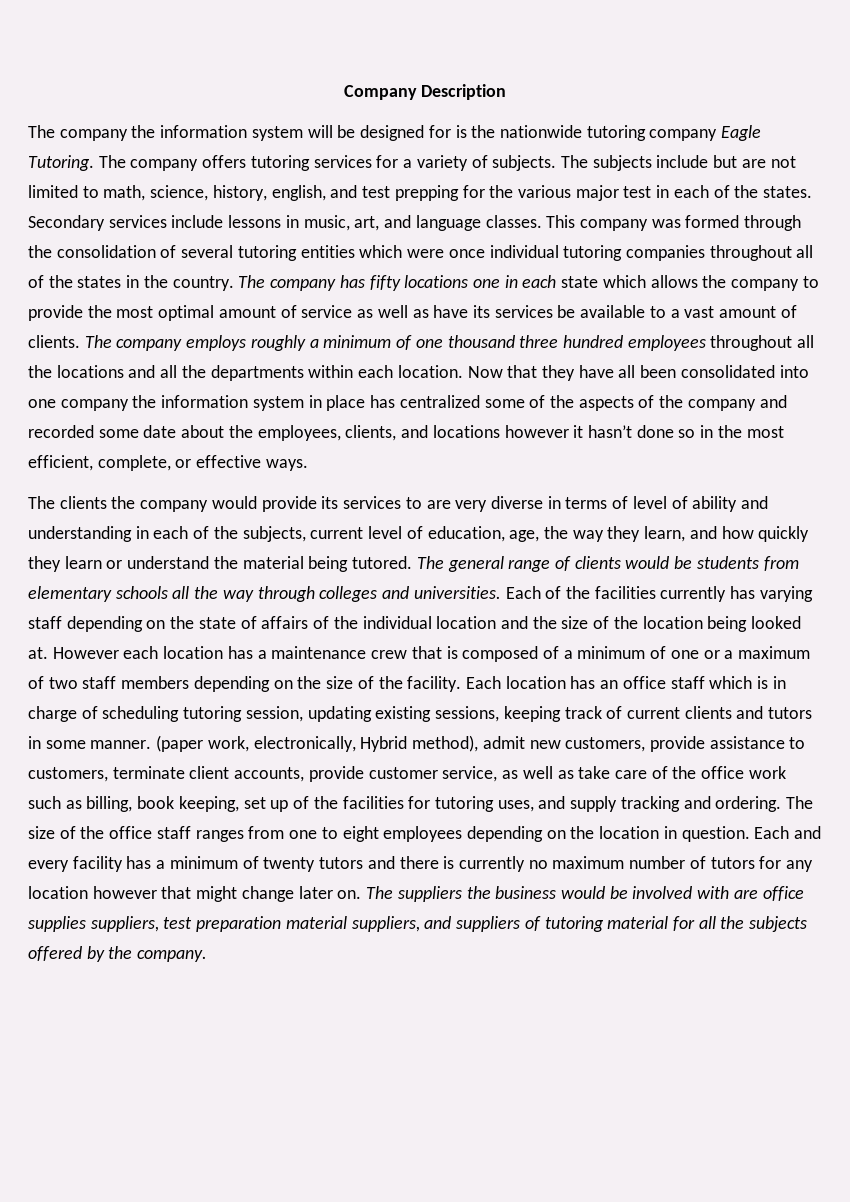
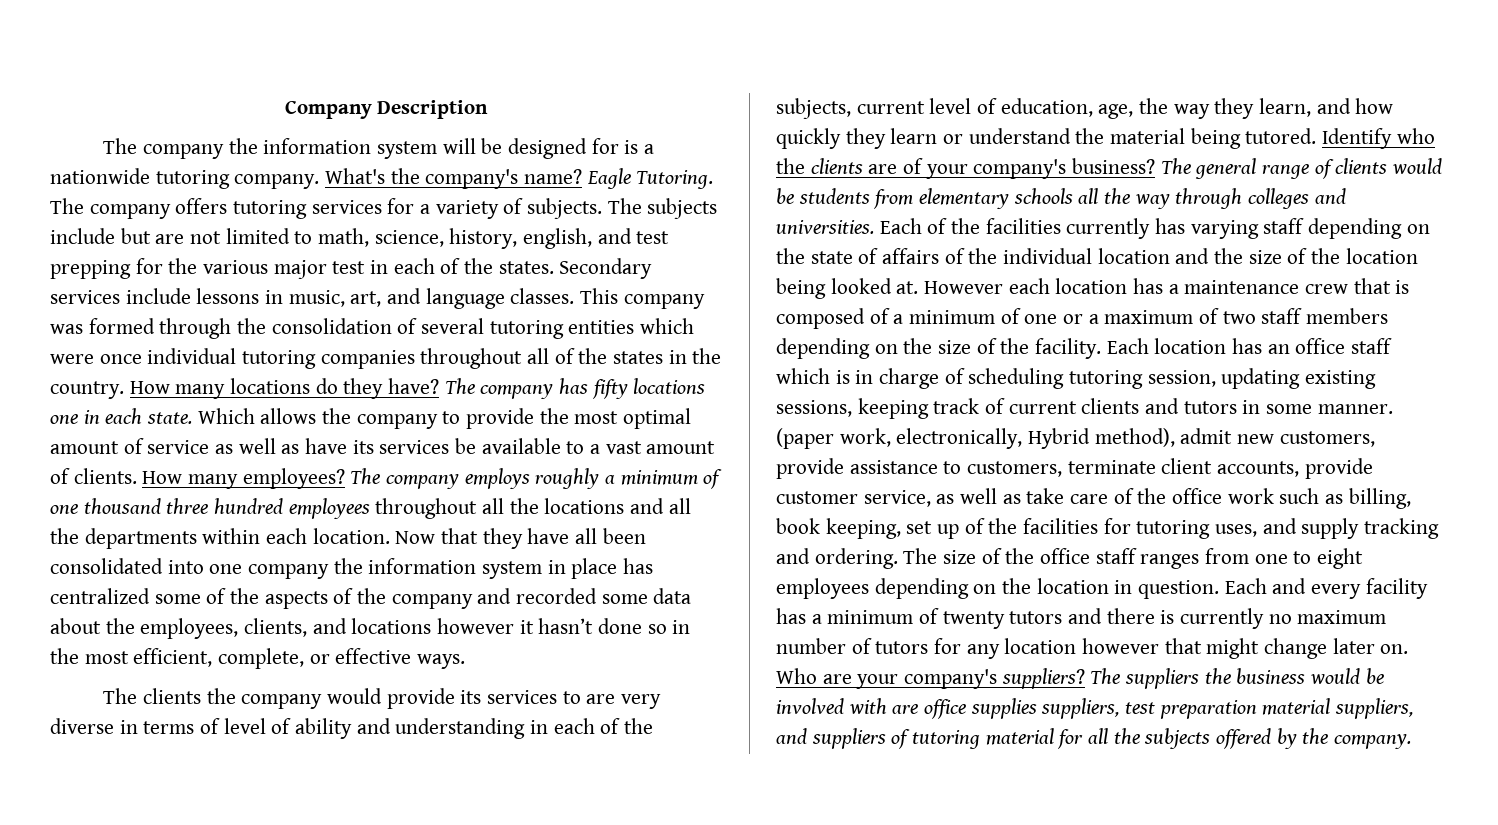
[471,125,496,138] the -> [643,144,654,154] a
[649,129,718,141] company -> [234,168,583,189] company. What's the company's name?
(234, 283) none -> [129,378,440,399] How many locations do they have?
[561,275,646,288] state which -> [147,408,255,424] state. Which
(80, 341) none -> [142,468,345,489] How many employees?
[143,425,177,438] date -> [653,588,692,604] data
(413, 562) none -> [1322,128,1435,149] [776,158,1156,179] Identify who the clients are of your company's business?
(362, 894) none -> [776,668,1085,689] Who are your company's suppliers?

